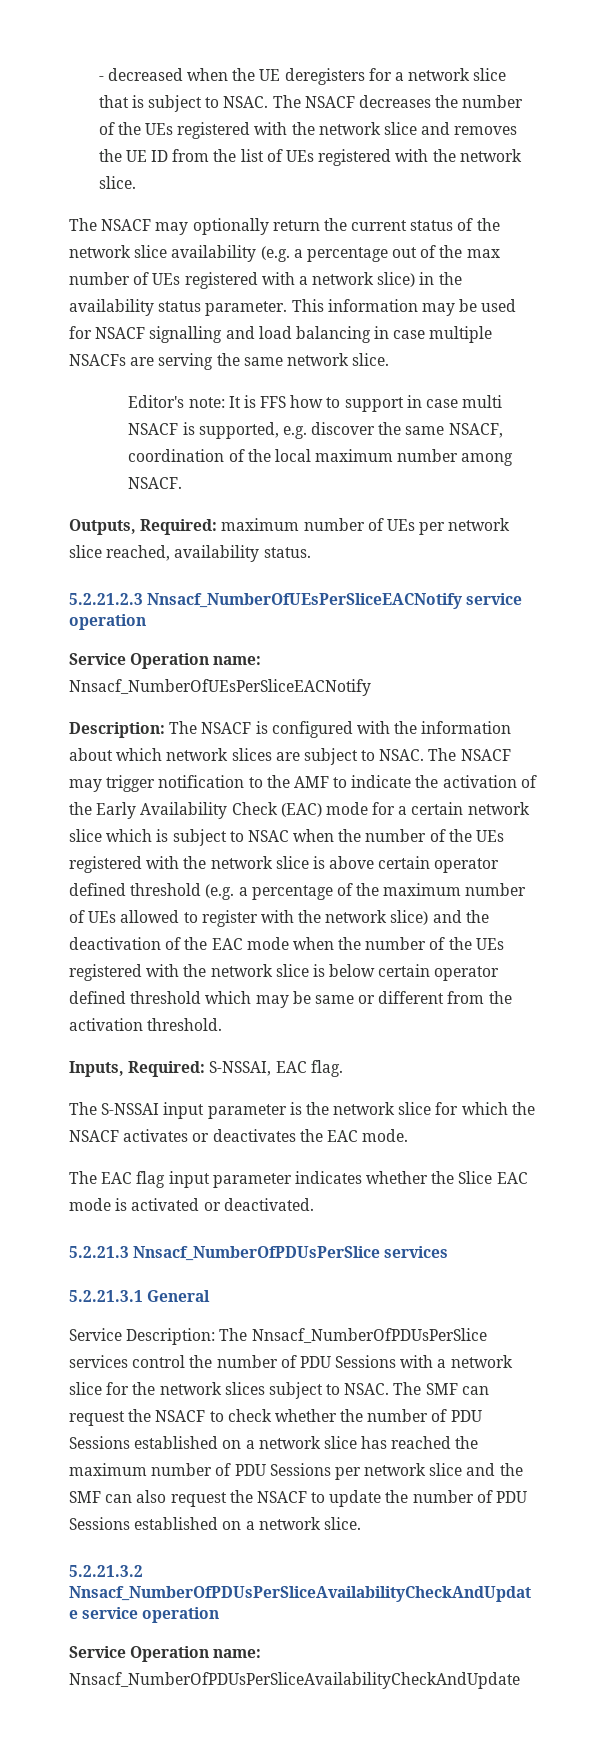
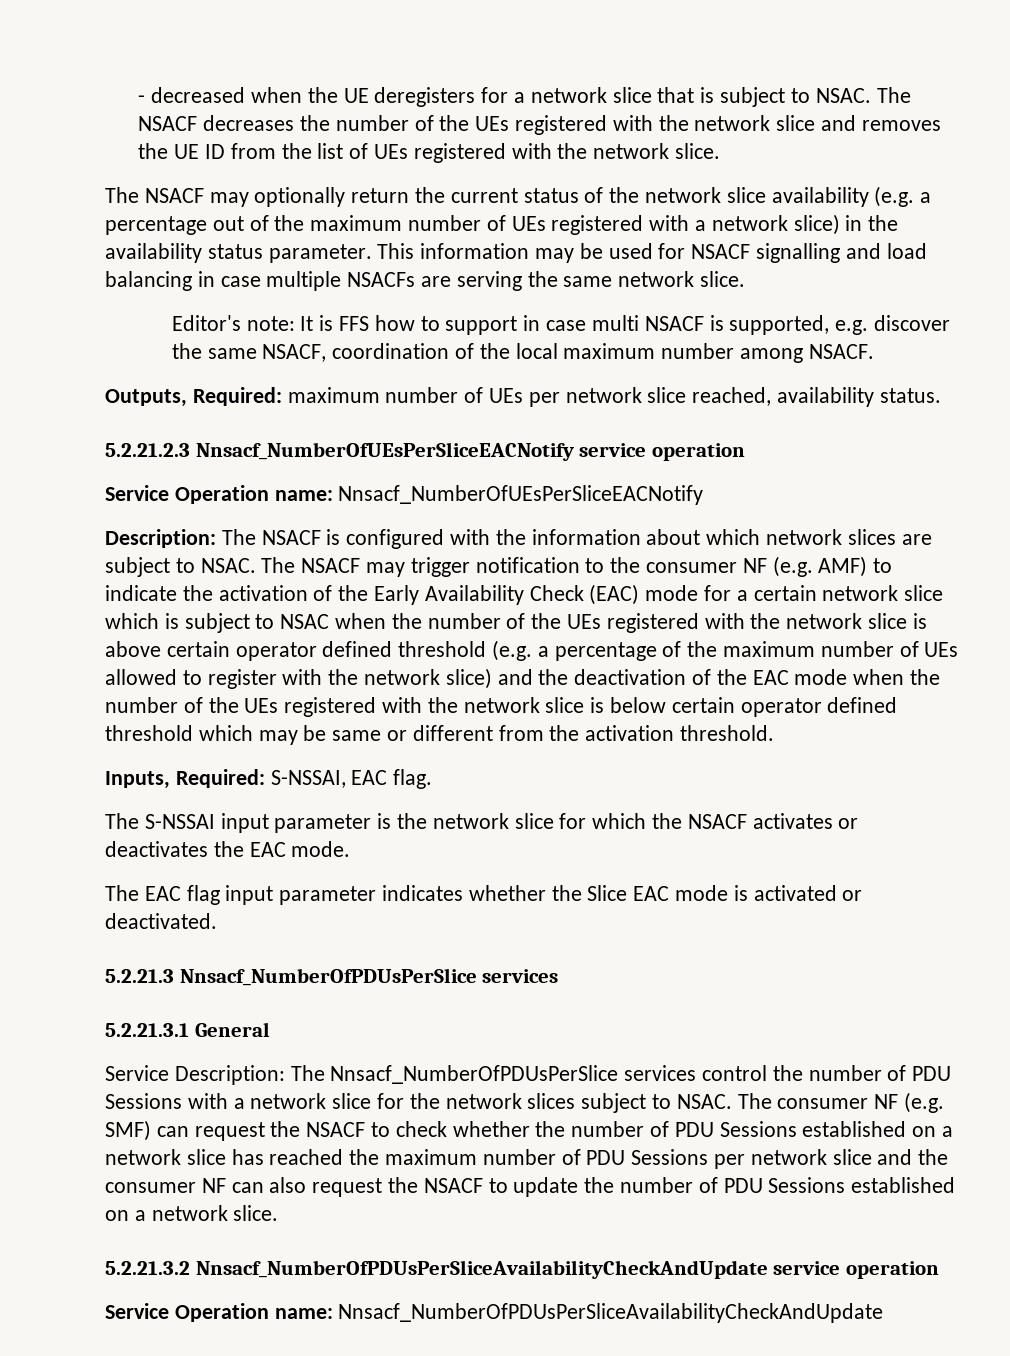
[466,249,500,258] max -> [310,215,403,231] maximum
[293,776,329,788] AMF -> [646,556,868,577] consumer NF (e.g. AMF)
[425,1383,458,1395] SMF -> [777,1092,945,1113] [105,1120,151,1141] consumer NF (e.g. SMF)
[69,1491,101,1503] SMF -> [105,1178,226,1193] consumer NF

